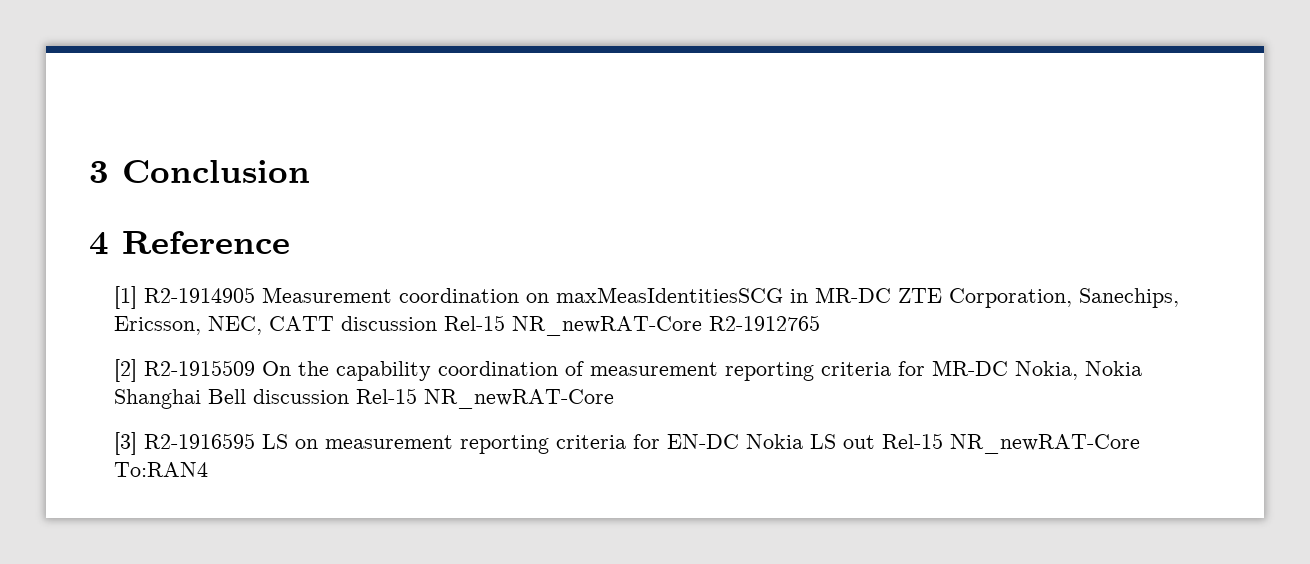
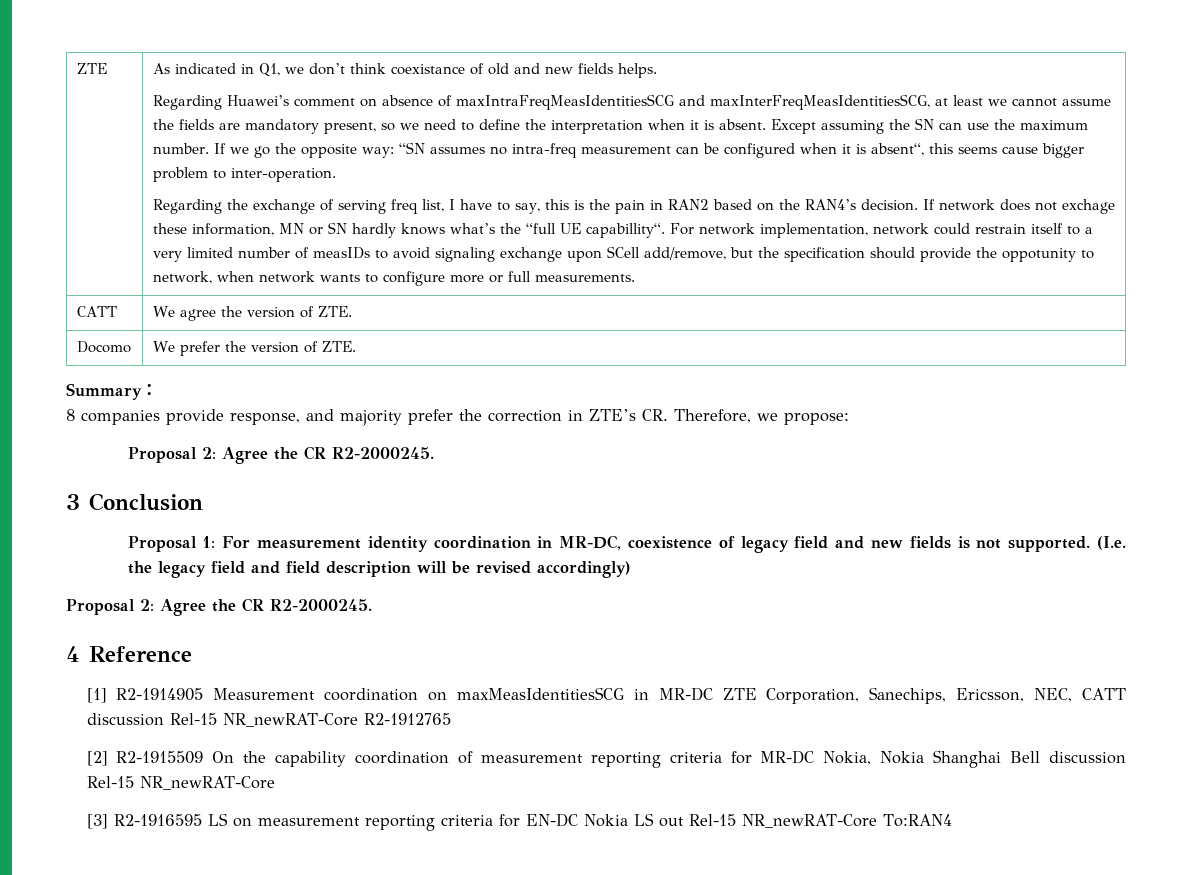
[89,160,310,183] 3 Conclusion -> [76,63,107,74] [152,63,657,78] [152,94,1111,110] [152,118,1088,134] [152,142,1084,158] [152,167,336,182] [152,199,1115,214] [152,222,1093,238] [152,246,1094,262] [152,271,635,286] [76,306,117,317] [152,306,352,321] [76,341,131,353] [152,341,356,356] [66,383,158,400] [66,409,849,426] [127,446,434,464] [66,493,203,511] [127,535,1127,553] [127,561,631,578] [66,598,372,616] ZTE | As indicated in Q1, we don’t think coexistance of old and new fields helps. // Regarding Huawei’s comment on absence of maxIntraFreqMeasIdentitiesSCG and maxInterFreqMeasIdentitiesSCG, at least we cannot assume the fields are mandatory present, so we need to define the interpretation when it is absent. Except assuming the SN can use the maximum number. If we go the opposite way: “SN assumes no intra-freq measurement can be configured when it is absent“, this seems cause bigger problem to inter-operation. // Regarding the exchange of serving freq list, I have to say, this is the pain in RAN2 based on the RAN4’s decision. If network does not exchage these information, MN or SN hardly knows what’s the “full UE capabillity“. For network implementation, network could restrain itself to a very limited number of measIDs to avoid signaling exchange upon SCell add/remove, but the specification should provide the oppotunity to network, when network wants to configure more or full measurements. // CATT | We agree the version of ZTE. // Docomo | We prefer the version of ZTE. // Summary： // 8 companies provide response, and majority prefer the correction in ZTE’s CR. Therefore, we propose: // Proposal 2: Agree the CR R2-2000245. // 3 Conclusion // Proposal 1: For measurement identity coordination in MR-DC, coexistence of legacy field and new fields is not supported. (I.e. the legacy field and field description will be revised accordingly) // Proposal 2: Agree the CR R2-2000245.

